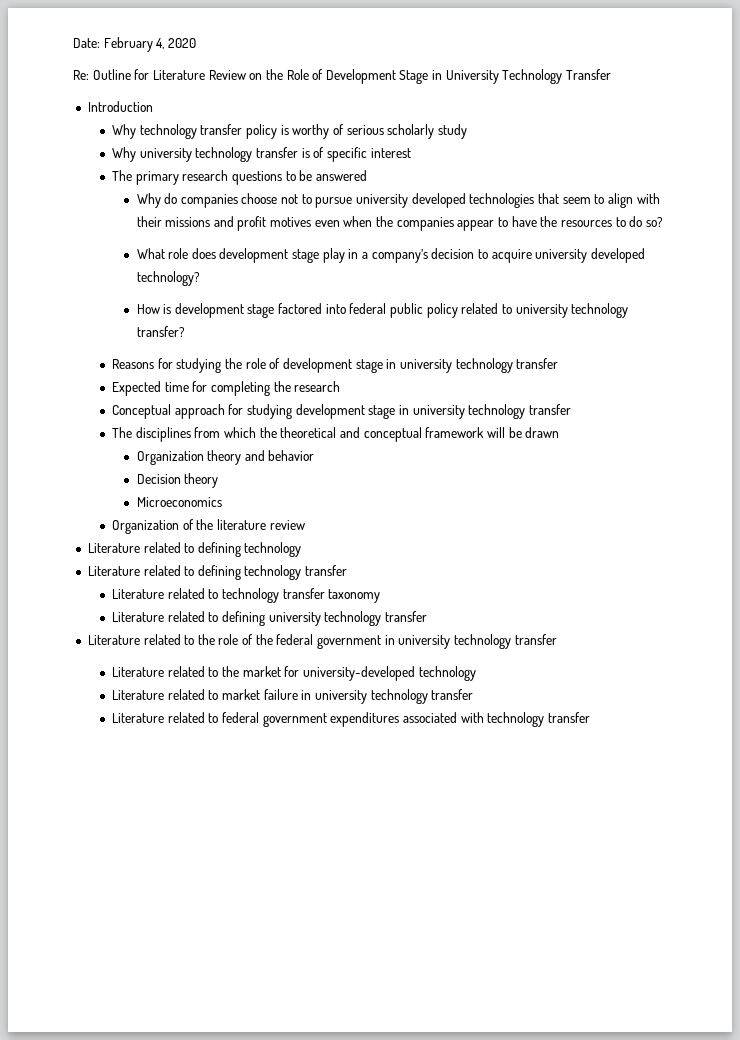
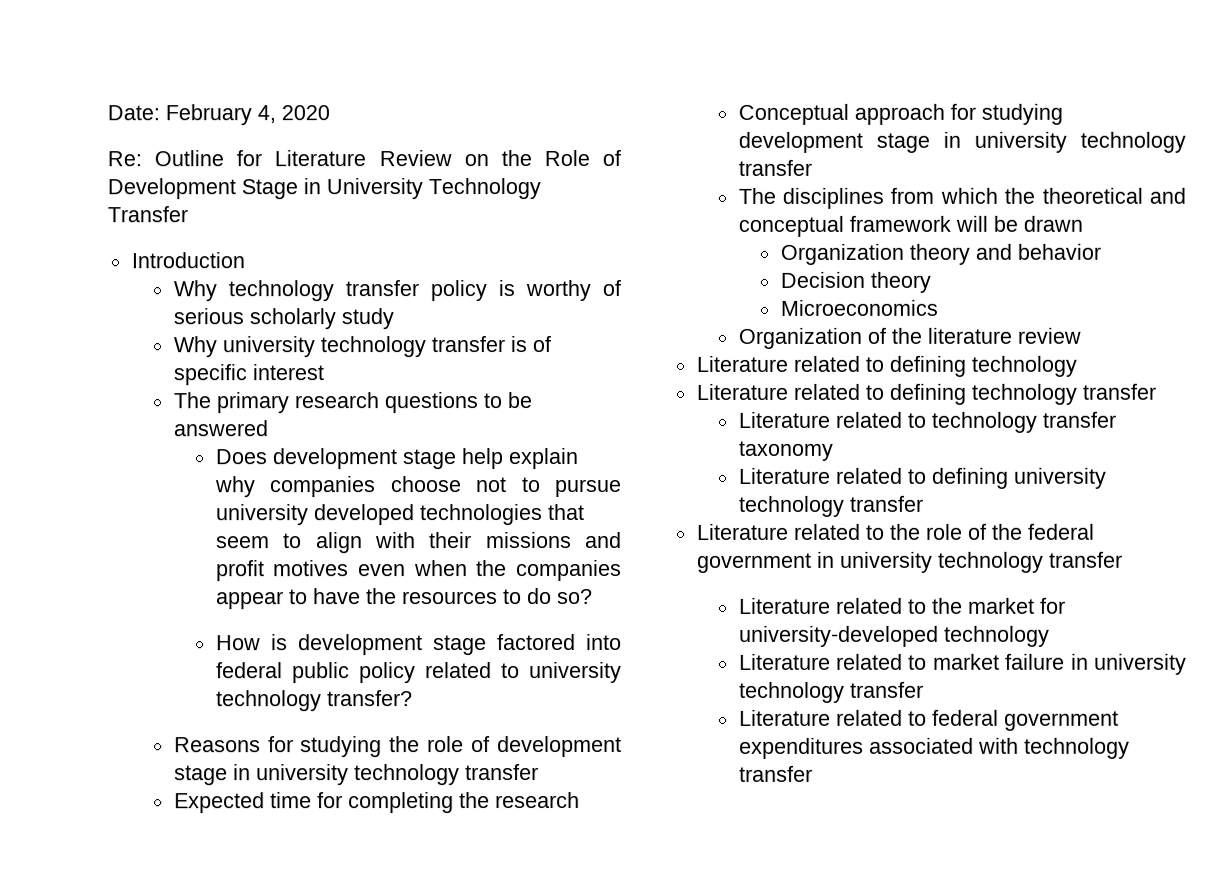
[136,193,178,208] Why do -> [215,448,579,470] [214,476,256,498] Does development stage help explain why
[136,248,645,263] [136,271,200,286] // What role does development stage play in a company’s decision to acquire university developed technology? -> (593, 597) none

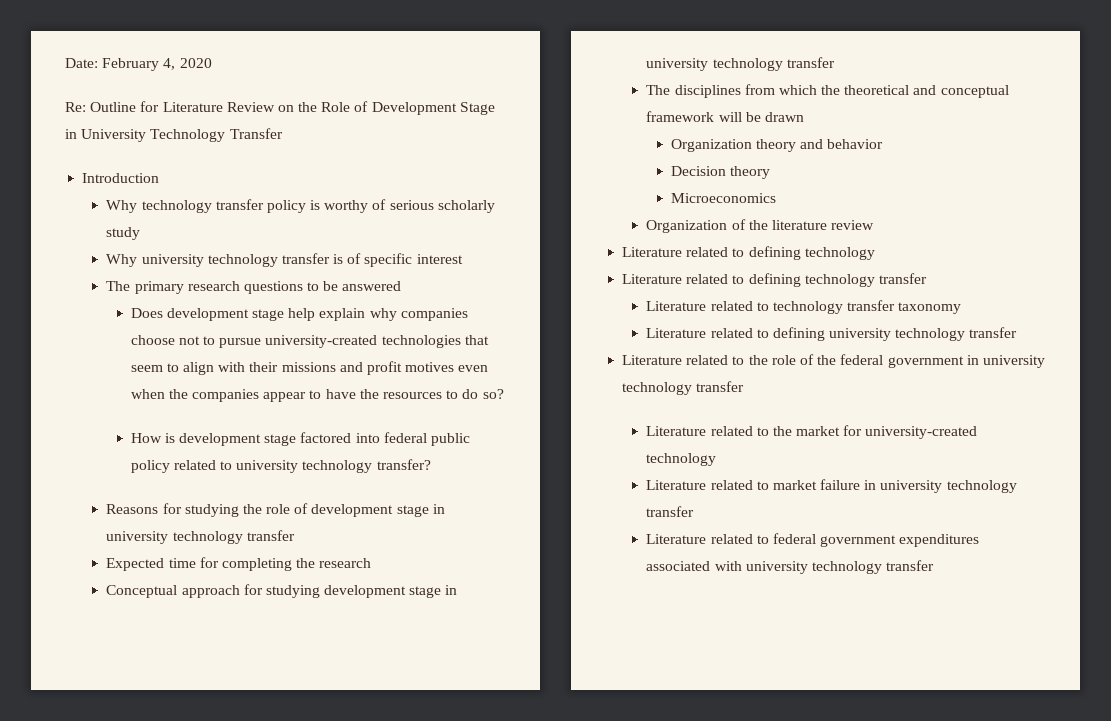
[215,504,415,526] university developed -> [265,335,378,348] university-created
[738,625,939,647] university-developed -> [865,426,978,439] university-created
(1019, 745) none -> [745,561,808,574] university

